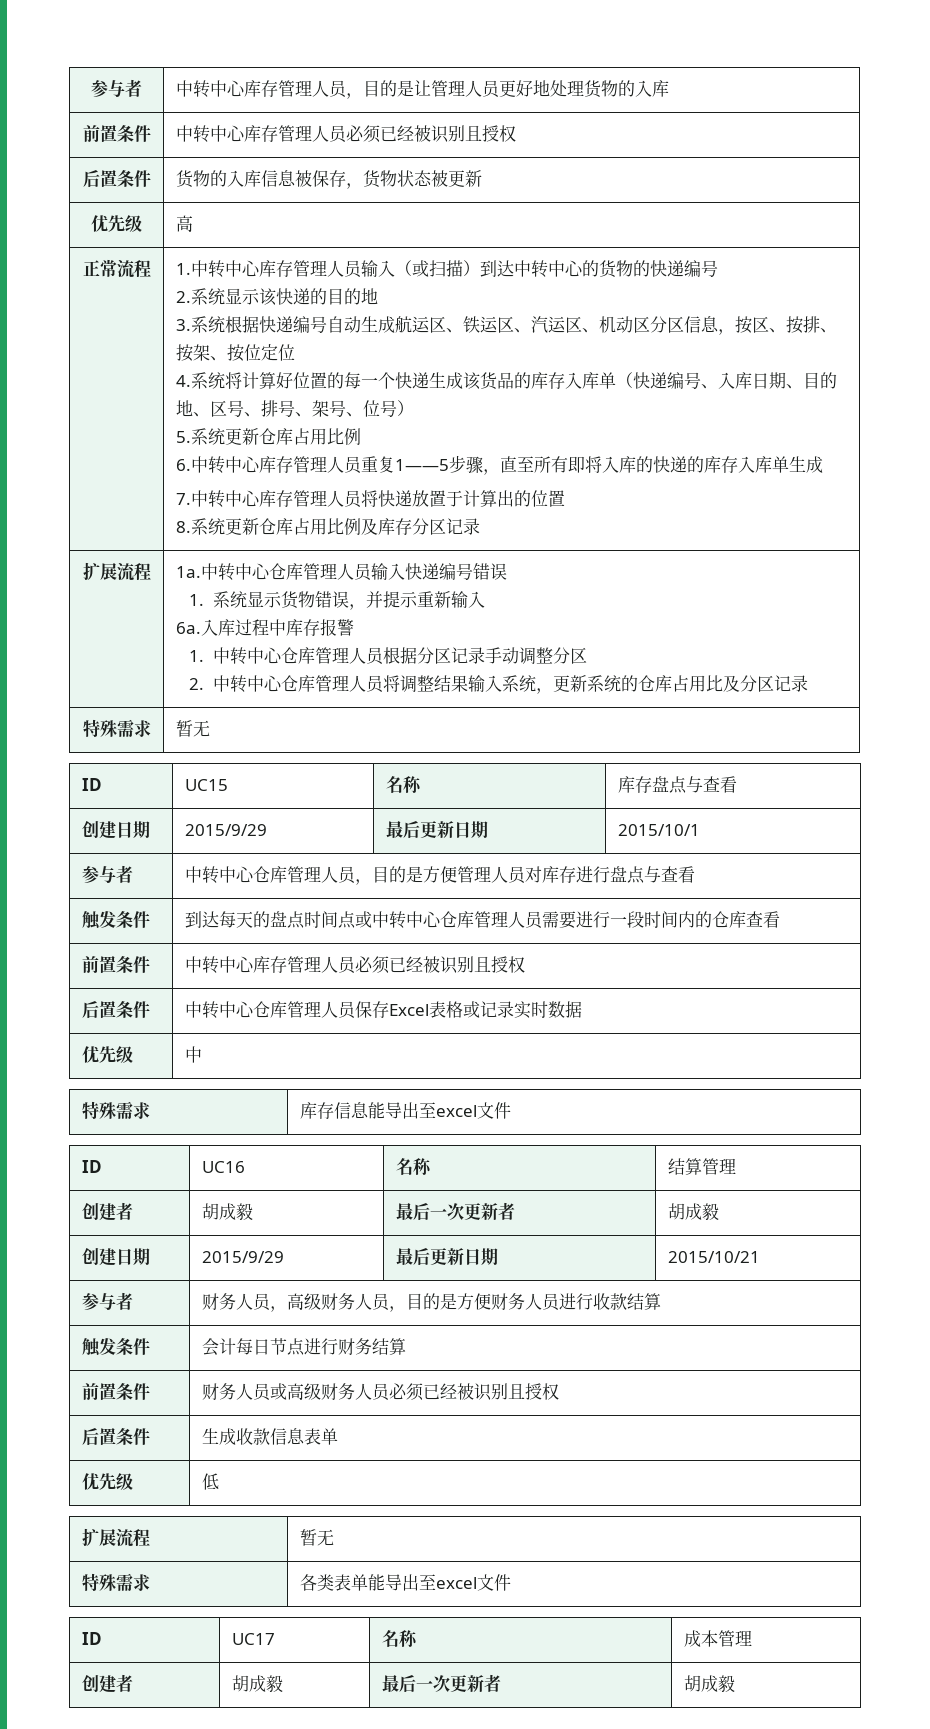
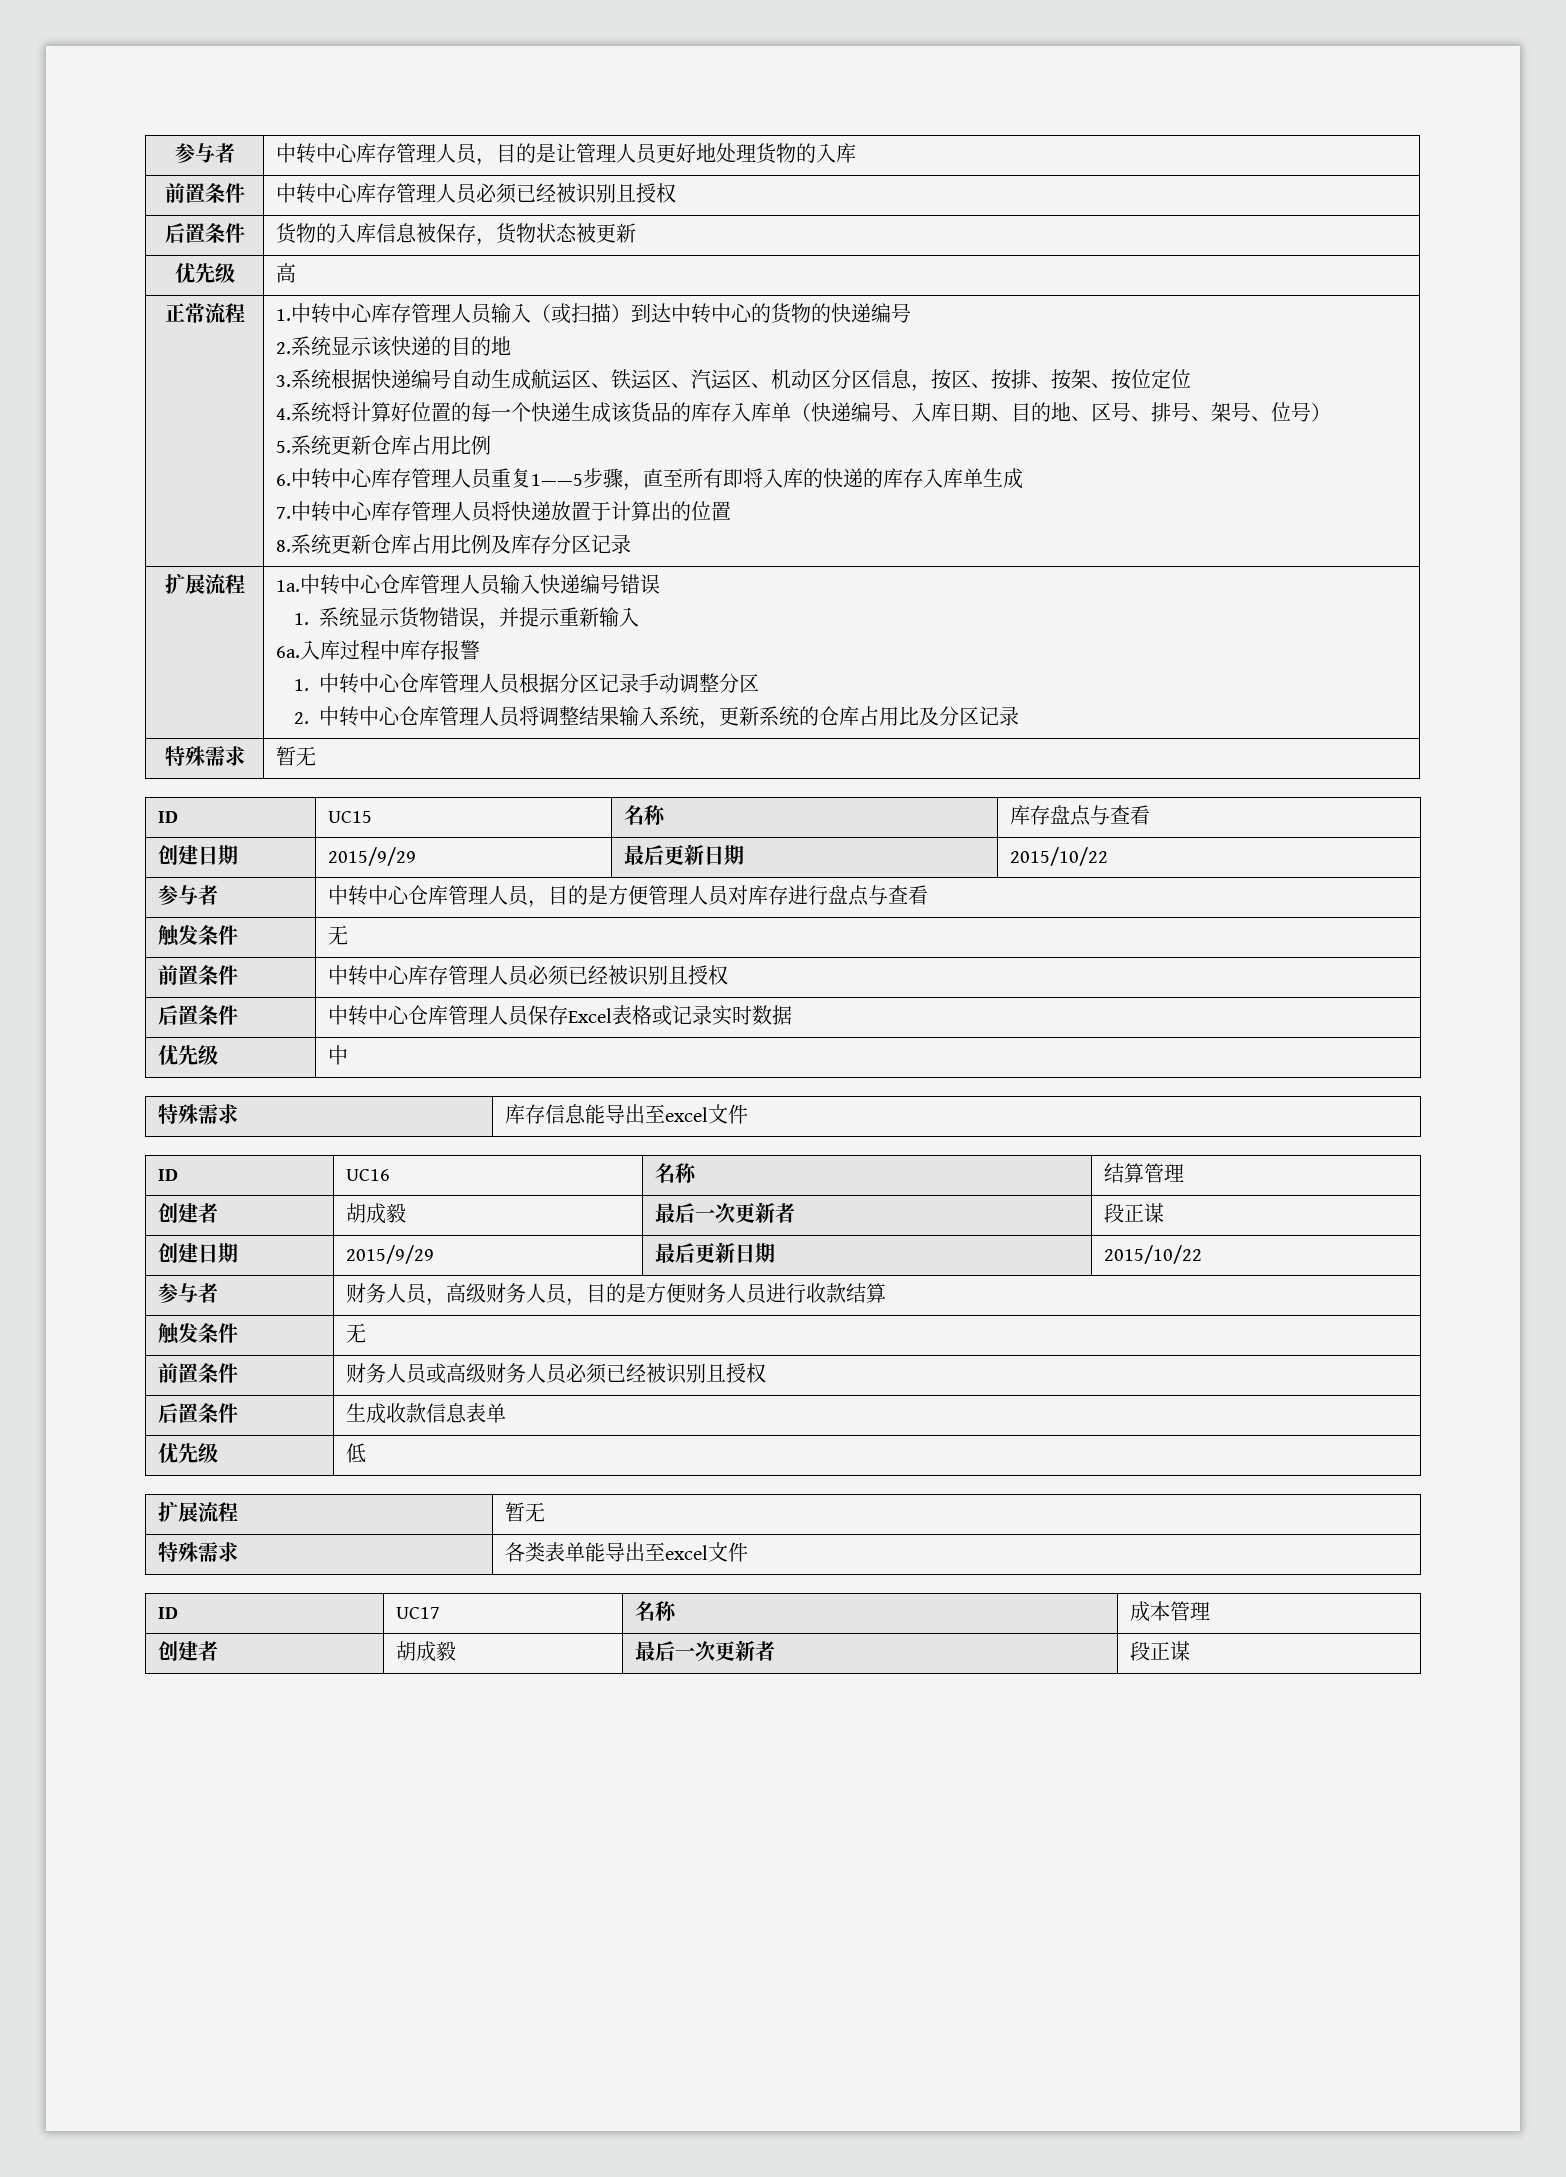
[618,824,701,836] 2015/10/1 -> [1009,847,1108,866] 2015/10/22
[185,911,781,929] 到达每天的盘点时间点或中转中心仓库管理人员需要进行一段时间内的仓库查看 -> [327,925,348,945] 无
[668,1203,720,1221] [82,1248,151,1266] [202,1251,285,1263] [396,1248,499,1266] [668,1251,761,1263] 胡成毅 // 创建日期 | 2015/9/29 | 最后更新日期 | 2015/10/21 -> [1103,1203,1164,1223] [157,1243,238,1263] [345,1245,434,1264] [654,1242,775,1263] [1103,1245,1202,1264] 段正谋 // 创建日期 | 2015/9/29 | 最后更新日期 | 2015/10/22
[202,1338,407,1356] 会计每日节点进行财务结算 -> [345,1323,366,1343] 无
[684,1675,736,1693] 胡成毅 -> [1129,1641,1190,1661] 段正谋

